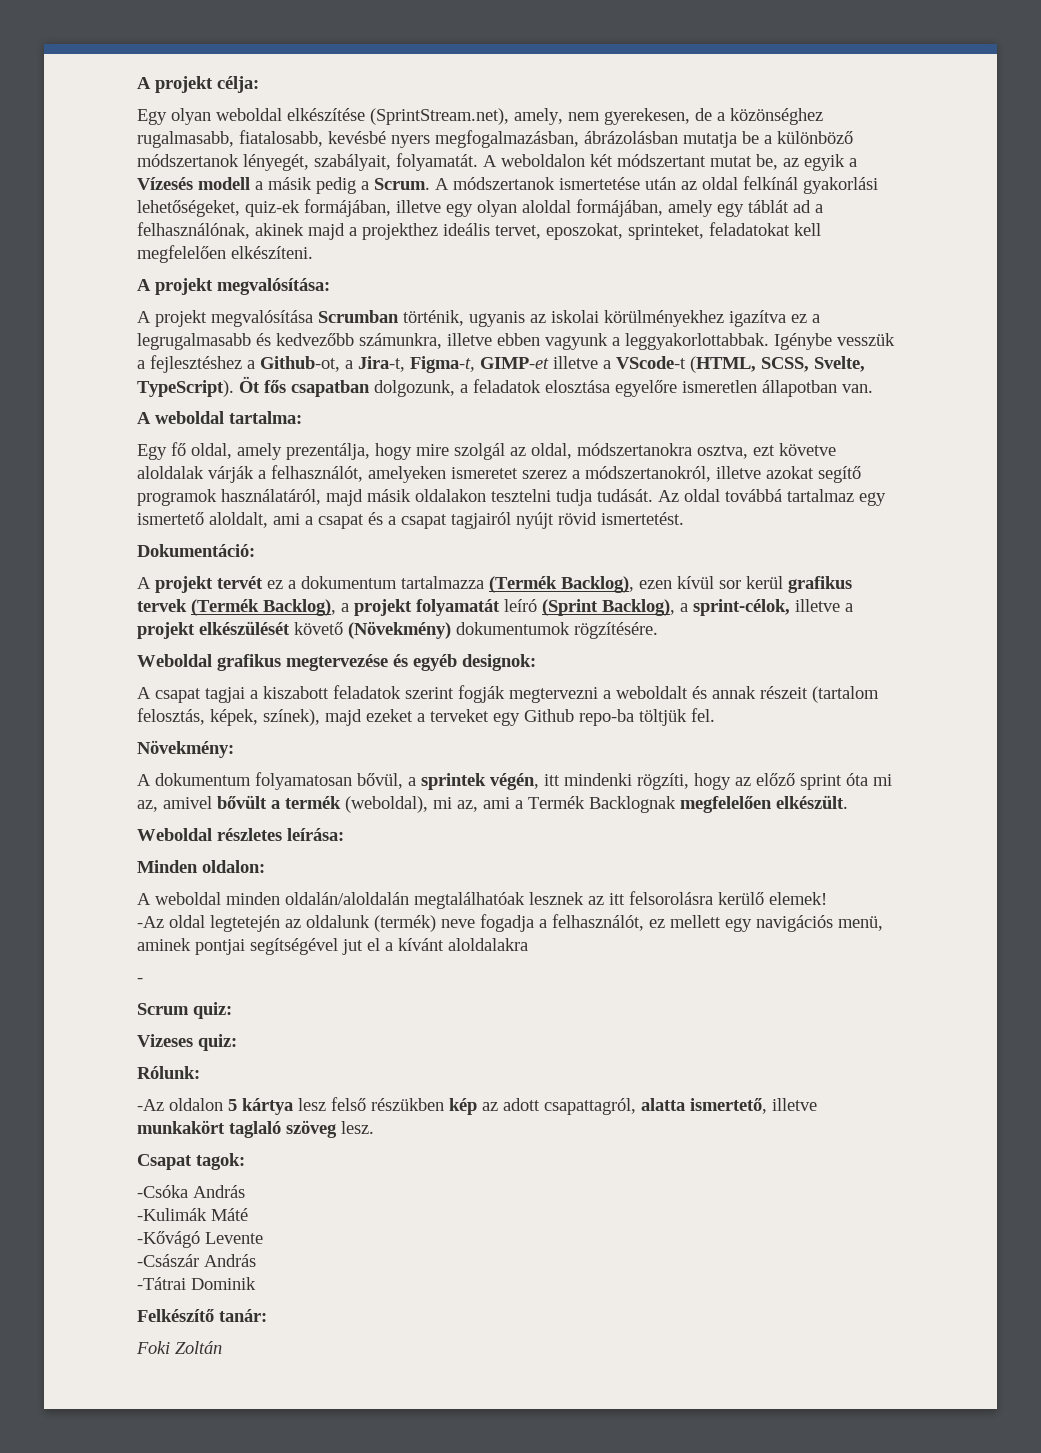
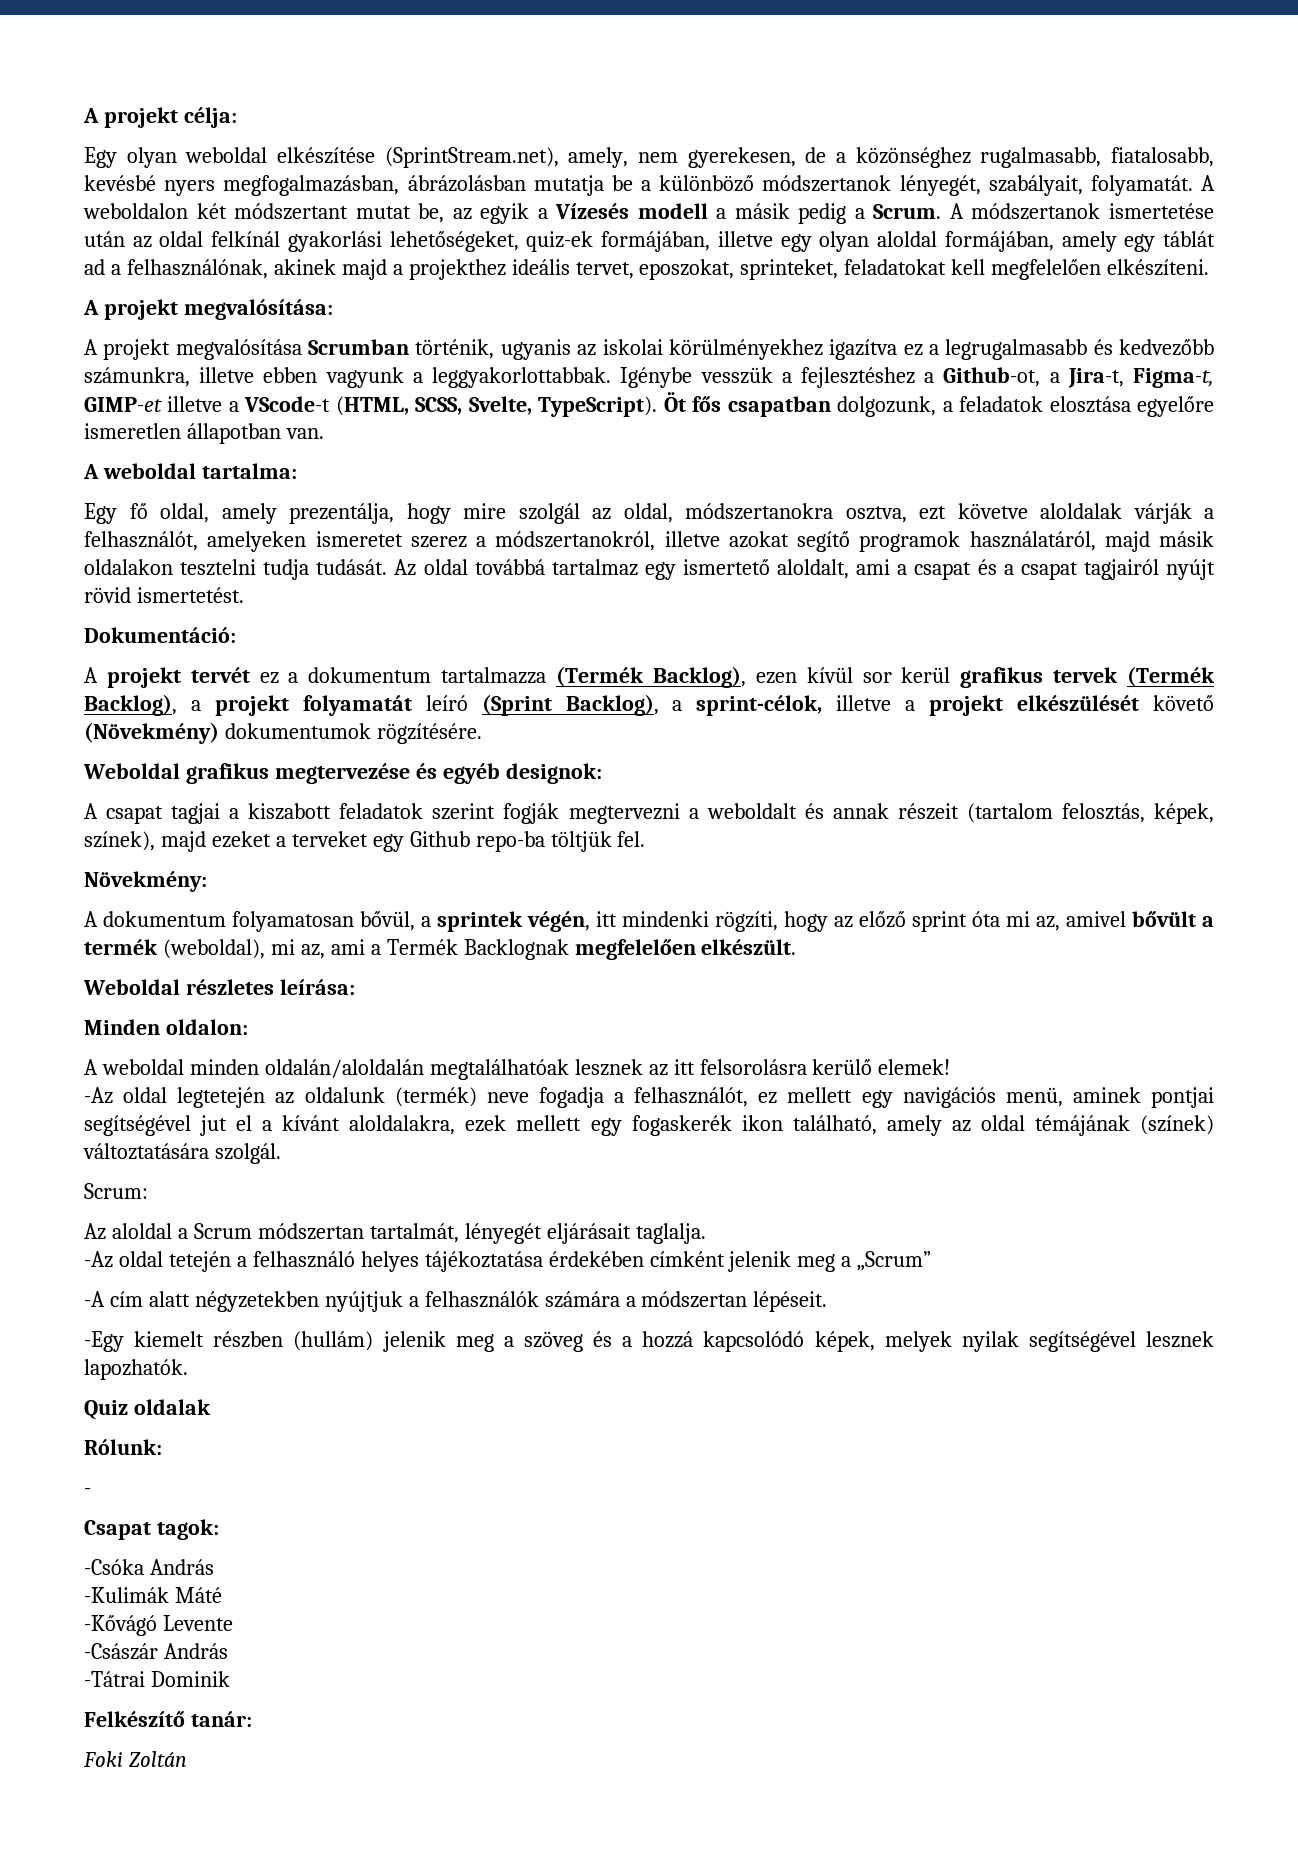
[448,938,528,951] [137,978,143,983] [137,1002,232,1019] [137,1034,237,1051] [137,1066,200,1079] [137,1097,817,1115] [137,1120,374,1138] aloldalakra // - // Scrum quiz: // Vizeses quiz: // Rólunk: // -Az oldalon 5 kártya lesz felső részükben kép az adott csapattagról, alatta ismertető, illetve munkakört taglaló szöveg lesz. -> [349,1115,1214,1136] [83,1143,281,1164] [84,1183,148,1199] [84,1223,706,1244] [84,1251,932,1272] [84,1291,828,1312] [84,1331,1214,1352] [84,1359,188,1380] [84,1399,211,1420] [84,1439,162,1455] [84,1488,91,1495] aloldalakra, ezek mellett egy fogaskerék ikon található, amely az oldal témájának (színek) változtatására szolgál. // Scrum: // Az aloldal a Scrum módszertan tartalmát, lényegét eljárásait taglalja. // -Az oldal tetején a felhasználó helyes tájékoztatása érdekében címként jelenik meg a „Scrum” // -A cím alatt négyzetekben nyújtjuk a felhasználók számára a módszertan lépéseit. // -Egy kiemelt részben (hullám) jelenik meg a szöveg és a hozzá kapcsolódó képek, melyek nyilak segítségével lesznek lapozhatók. // Quiz oldalak // Rólunk: // -

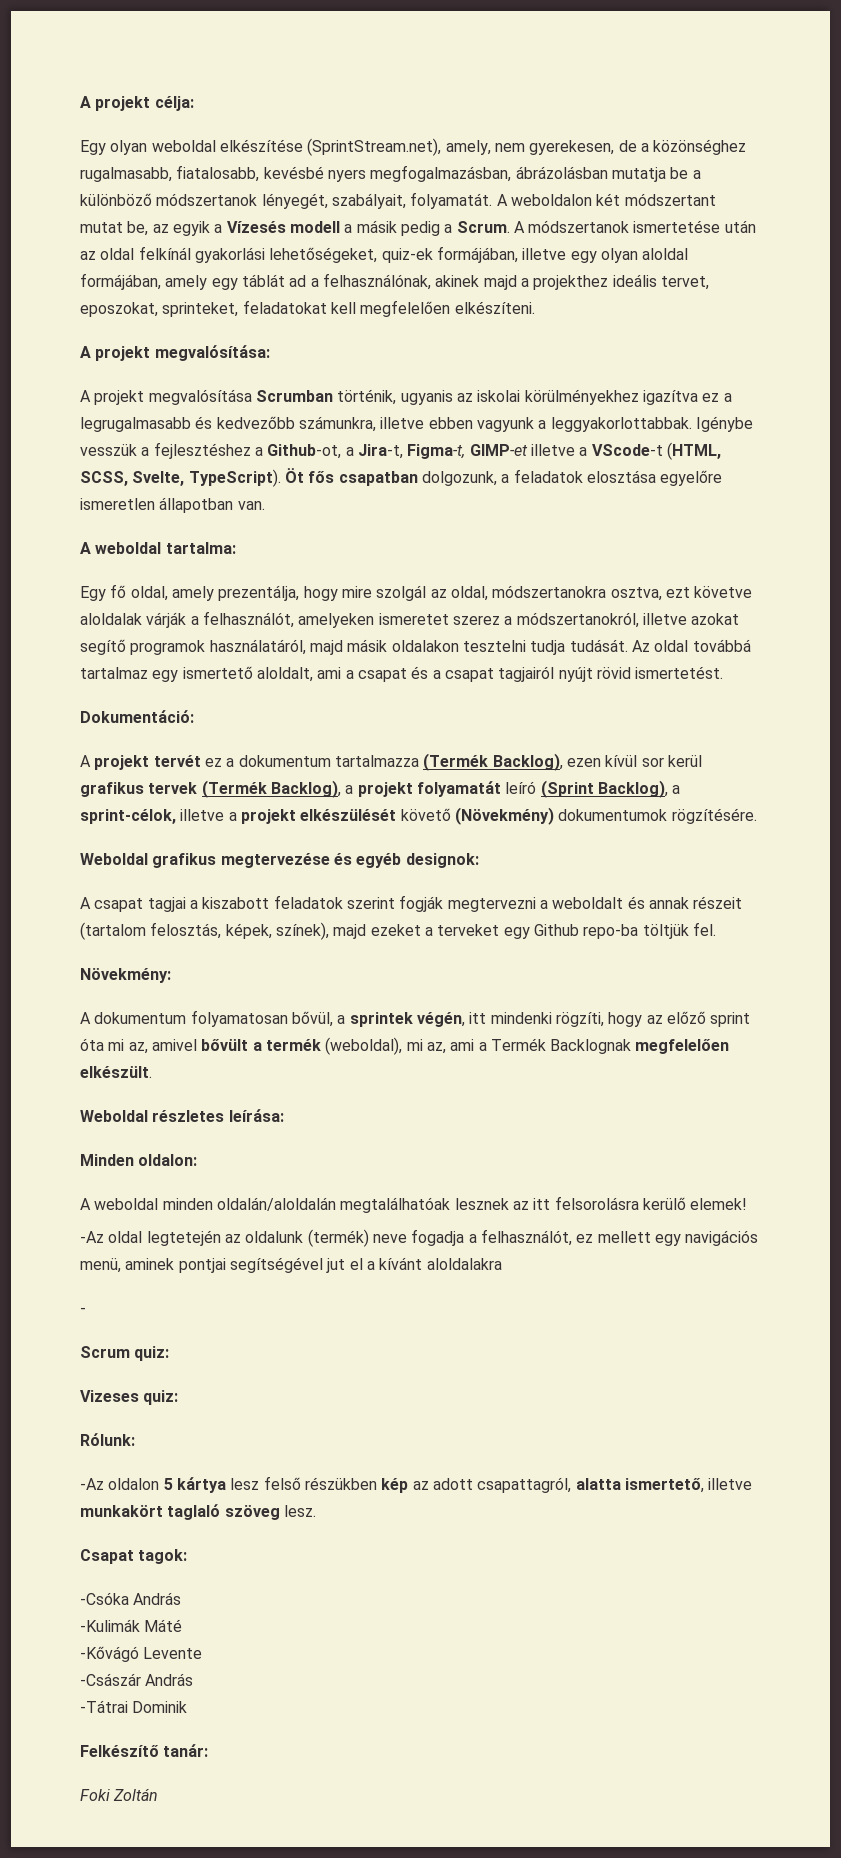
[349,1115,1214,1136] [83,1143,281,1164] [84,1183,148,1199] [84,1223,706,1244] [84,1251,932,1272] [84,1291,828,1312] [84,1331,1214,1352] [84,1359,188,1380] [84,1399,211,1420] [84,1439,162,1455] [84,1488,91,1495] aloldalakra, ezek mellett egy fogaskerék ikon található, amely az oldal témájának (színek) változtatására szolgál. // Scrum: // Az aloldal a Scrum módszertan tartalmát, lényegét eljárásait taglalja. // -Az oldal tetején a felhasználó helyes tájékoztatása érdekében címként jelenik meg a „Scrum” // -A cím alatt négyzetekben nyújtjuk a felhasználók számára a módszertan lépéseit. // -Egy kiemelt részben (hullám) jelenik meg a szöveg és a hozzá kapcsolódó képek, melyek nyilak segítségével lesznek lapozhatók. // Quiz oldalak // Rólunk: // - -> [426,1258,502,1270] [80,1307,86,1314] [80,1346,170,1361] [80,1390,179,1405] [80,1433,135,1446] [80,1476,753,1493] [80,1504,316,1520] aloldalakra // - // Scrum quiz: // Vizeses quiz: // Rólunk: // -Az oldalon 5 kártya lesz felső részükben kép az adott csapattagról, alatta ismertető, illetve munkakört taglaló szöveg lesz.

